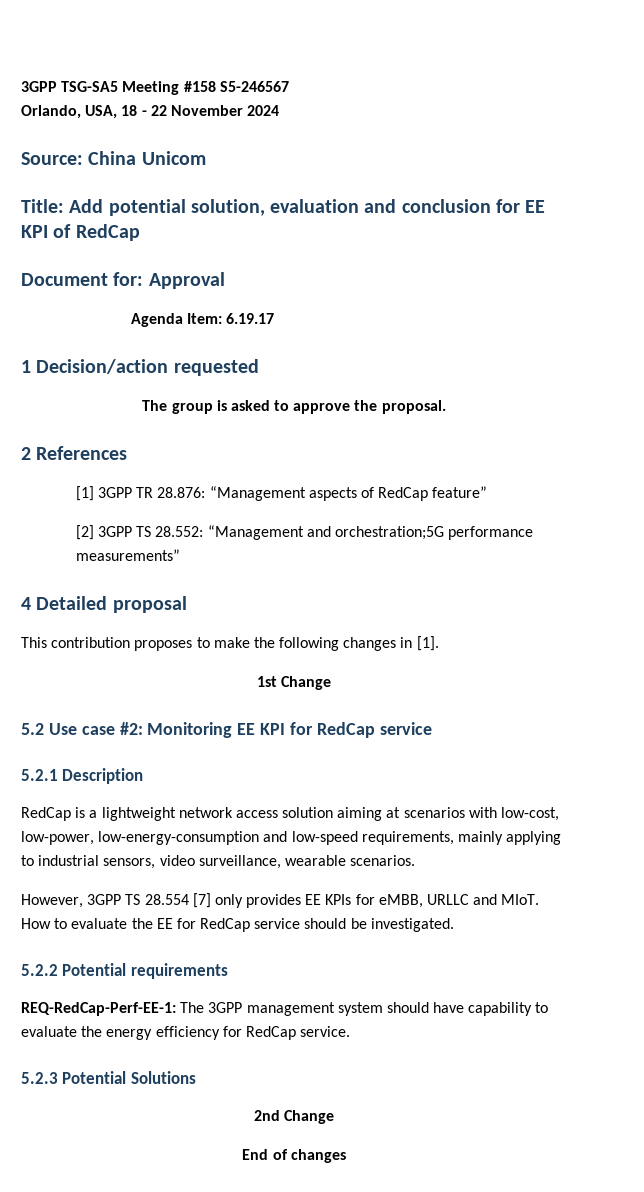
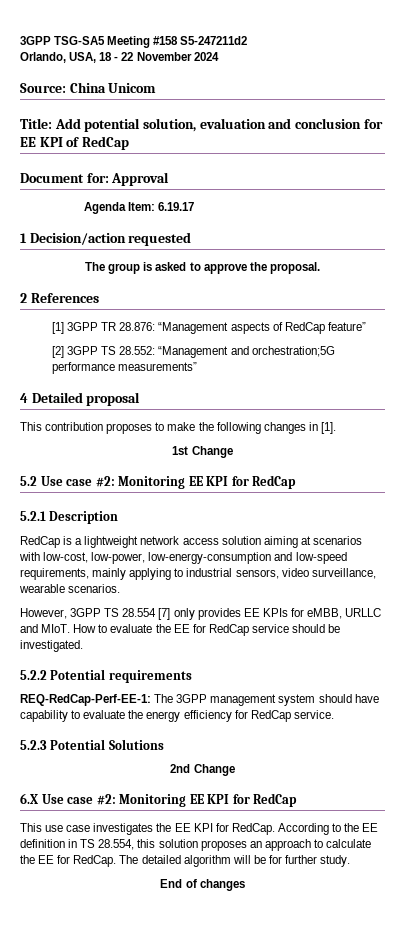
[219,81,289,92] S5-246567 -> [180,36,248,45] S5-247211d2
[379,722,432,735] service -> (297, 482) none
(335, 1117) none -> [20,793,298,807] [20,823,379,835] [20,839,372,851] [20,855,351,867] // 6.X Use case #2: Monitoring EE KPI for RedCap // This use case investigates the EE KPI for RedCap. According to the EE definition in TS 28.554, this solution proposes an approach to calculate the EE for RedCap. The detailed algorithm will be for further study.

